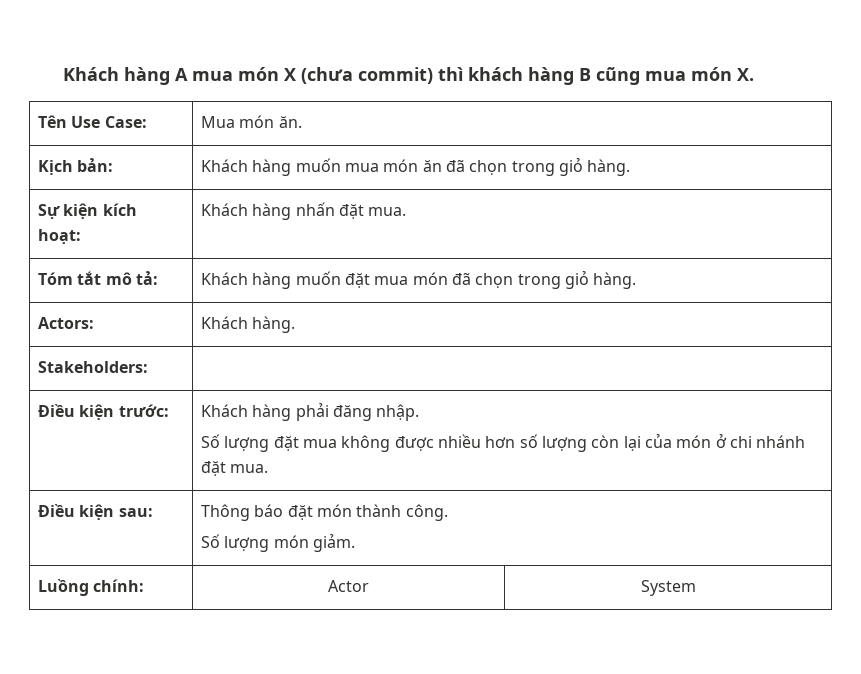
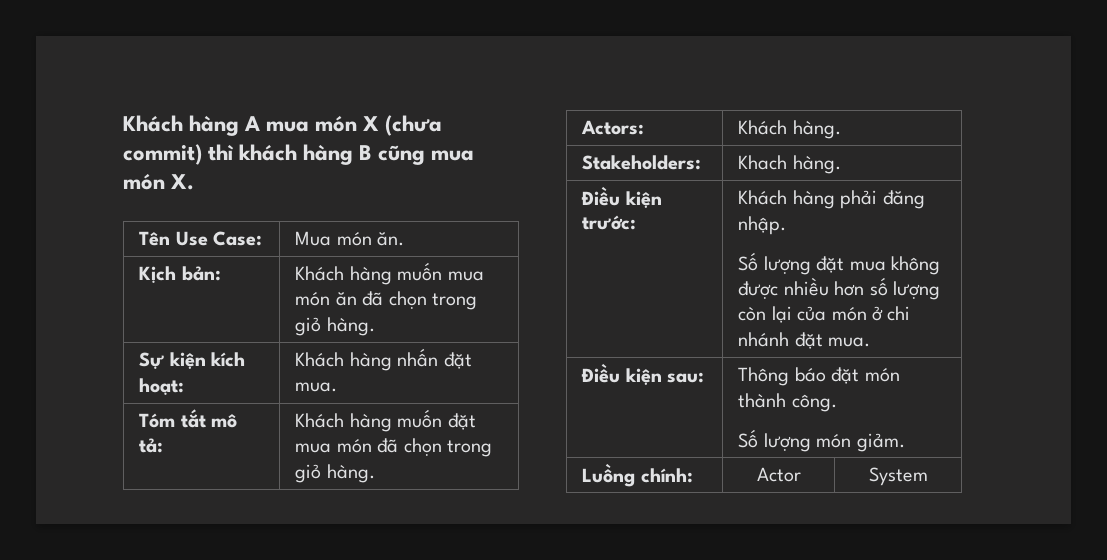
(149, 367) none -> [738,155,841,174] Khach hàng.

